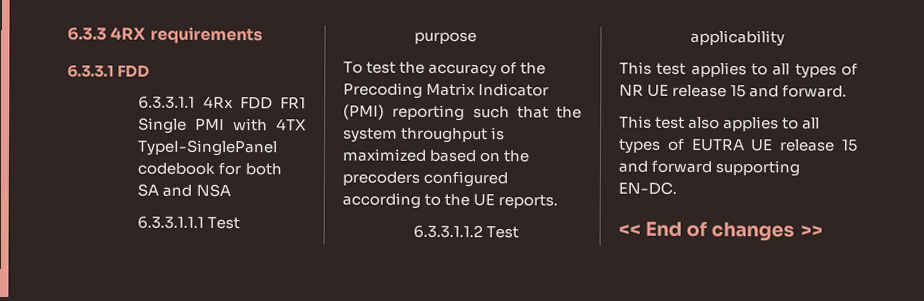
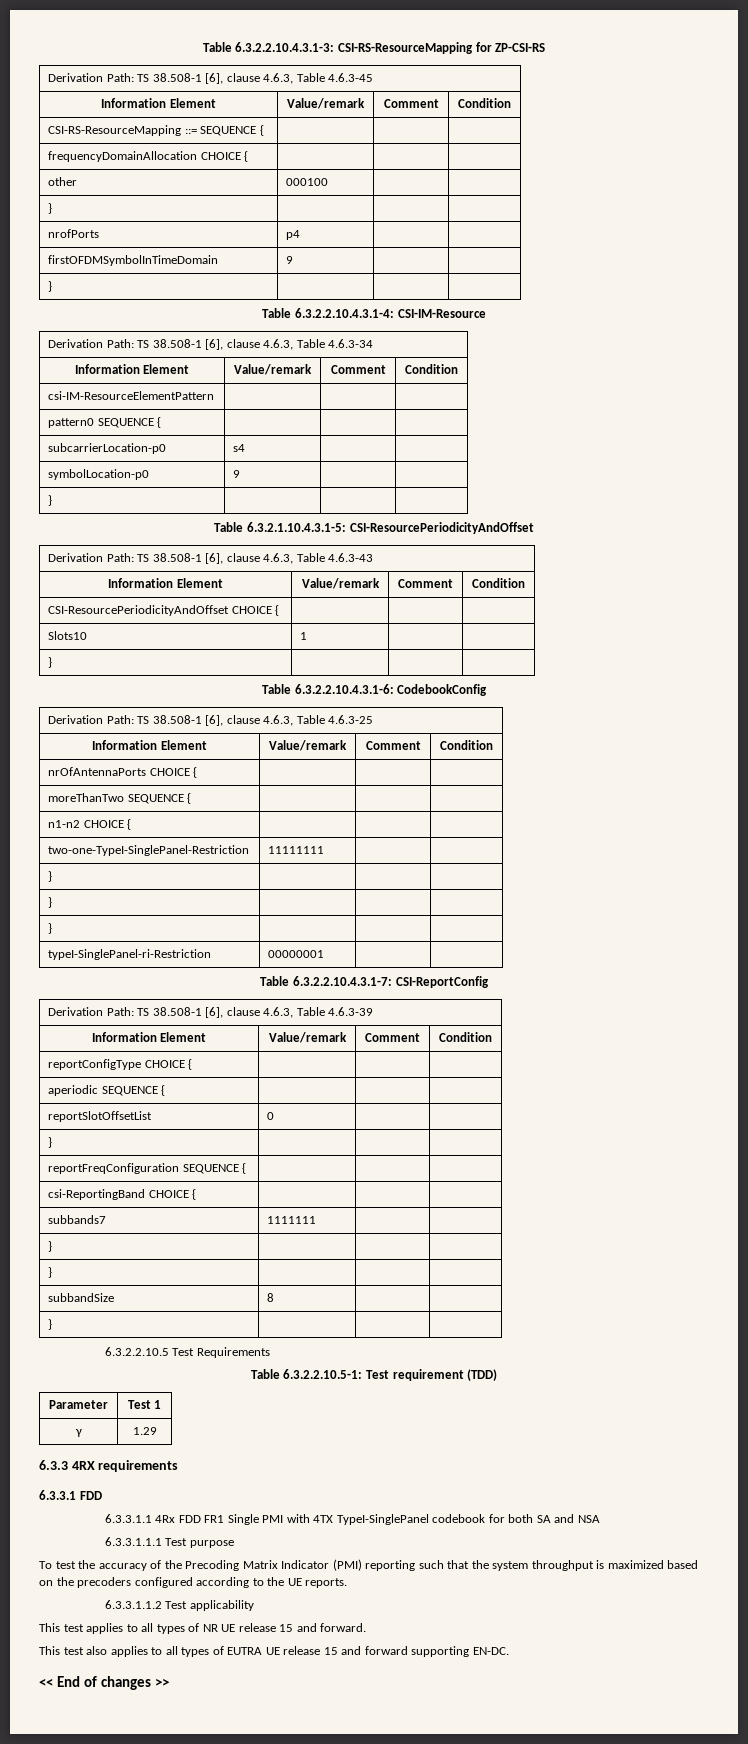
(67, 34) none -> [202,42,546,54] [48,73,374,84] [101,98,216,108] [287,98,365,109] [383,99,439,108] [458,98,511,108] [48,125,264,136] [48,151,249,162] [48,177,78,186] [286,178,329,186] [48,203,53,214] [48,229,100,238] [286,230,301,240] [48,255,219,266] [286,256,294,264] [48,281,53,292] [262,308,486,318] [48,339,374,350] [74,364,190,374] [234,364,312,375] [330,365,386,374] [405,364,458,374] [48,391,215,400] [48,417,162,428] [48,443,167,454] [233,444,246,452] [48,469,150,480] [233,470,241,478] [48,495,53,506] [214,522,534,534] [48,553,374,564] [108,578,223,588] [301,578,380,589] [398,579,453,588] [472,578,525,588] [48,605,280,616] [48,631,88,640] [300,632,308,640] [48,657,53,668] [261,684,488,696] [48,715,374,726] [92,740,207,750] [269,740,347,751] [365,741,421,750] [440,740,493,750] [48,767,198,778] [48,793,192,804] [48,819,132,830] [48,845,250,856] [268,846,325,854] [48,871,53,882] [48,897,53,908] [48,923,53,934] [48,949,212,960] [268,950,325,958] [260,976,489,988] [48,1007,374,1018] [91,1032,207,1042] [268,1032,347,1043] [365,1033,420,1042] [439,1032,492,1042] [48,1059,193,1070] [48,1085,166,1096] [48,1111,153,1122] [267,1112,275,1120] [48,1137,53,1148] [48,1163,247,1174] [48,1189,197,1200] [48,1215,107,1224] [267,1216,317,1224] [48,1241,53,1252] [48,1267,53,1278] [48,1293,115,1302] [267,1293,275,1302] [48,1319,53,1330] [104,1347,270,1358] [250,1369,498,1381] [49,1400,108,1409] [127,1400,162,1409] [74,1429,82,1437] [132,1427,157,1435] Table 6.3.2.2.10.4.3.1-3: CSI-RS-ResourceMapping for ZP-CSI-RS // Derivation Path: TS 38.508-1 [6], clause 4.6.3, Table 4.6.3-45 // Information Element | Value/remark | Comment | Condition // CSI-RS-ResourceMapping ::= SEQUENCE { | | | // frequencyDomainAllocation CHOICE { | | | // other | 000100 | | // } | | | // nrofPorts | p4 | | // firstOFDMSymbolInTimeDomain | 9 | | // } | | | // Table 6.3.2.2.10.4.3.1-4: CSI-IM-Resource // Derivation Path: TS 38.508-1 [6], clause 4.6.3, Table 4.6.3-34 // Information Element | Value/remark | Comment | Condition // csi-IM-ResourceElementPattern | | | // pattern0 SEQUENCE { | | | // subcarrierLocation-p0 | s4 | | // symbolLocation-p0 | 9 | | // } | | | // Table 6.3.2.1.10.4.3.1-5: CSI-ResourcePeriodicityAndOffset // Derivation Path: TS 38.508-1 [6], clause 4.6.3, Table 4.6.3-43 // Information Element | Value/remark | Comment | Condition // CSI-ResourcePeriodicityAndOffset CHOICE { | | | // Slots10 | 1 | | // } | | | // Table 6.3.2.2.10.4.3.1-6: CodebookConfig // Derivation Path: TS 38.508-1 [6], clause 4.6.3, Table 4.6.3-25 // Information Element | Value/remark | Comment | Condition // nrOfAntennaPorts CHOICE { | | | // moreThanTwo SEQUENCE { | | | // n1-n2 CHOICE { | | | // two-one-TypeI-SinglePanel-Restriction | 11111111 | | // } | | | // } | | | // } | | | // typeI-SinglePanel-ri-Restriction | 00000001 | | // Table 6.3.2.2.10.4.3.1-7: CSI-ReportConfig // Derivation Path: TS 38.508-1 [6], clause 4.6.3, Table 4.6.3-39 // Information Element | Value/remark | Comment | Condition // reportConfigType CHOICE { | | | // aperiodic SEQUENCE { | | | // reportSlotOffsetList | 0 | | // } | | | // reportFreqConfiguration SEQUENCE { | | | // csi-ReportingBand CHOICE { | | | // subbands7 | 1111111 | | // } | | | // } | | | // subbandSize | 8 | | // } | | | // 6.3.2.2.10.5 Test Requirements // Table 6.3.2.2.10.5-1: Test requirement (TDD) // Parameter | Test 1 // γ | 1.29 //

